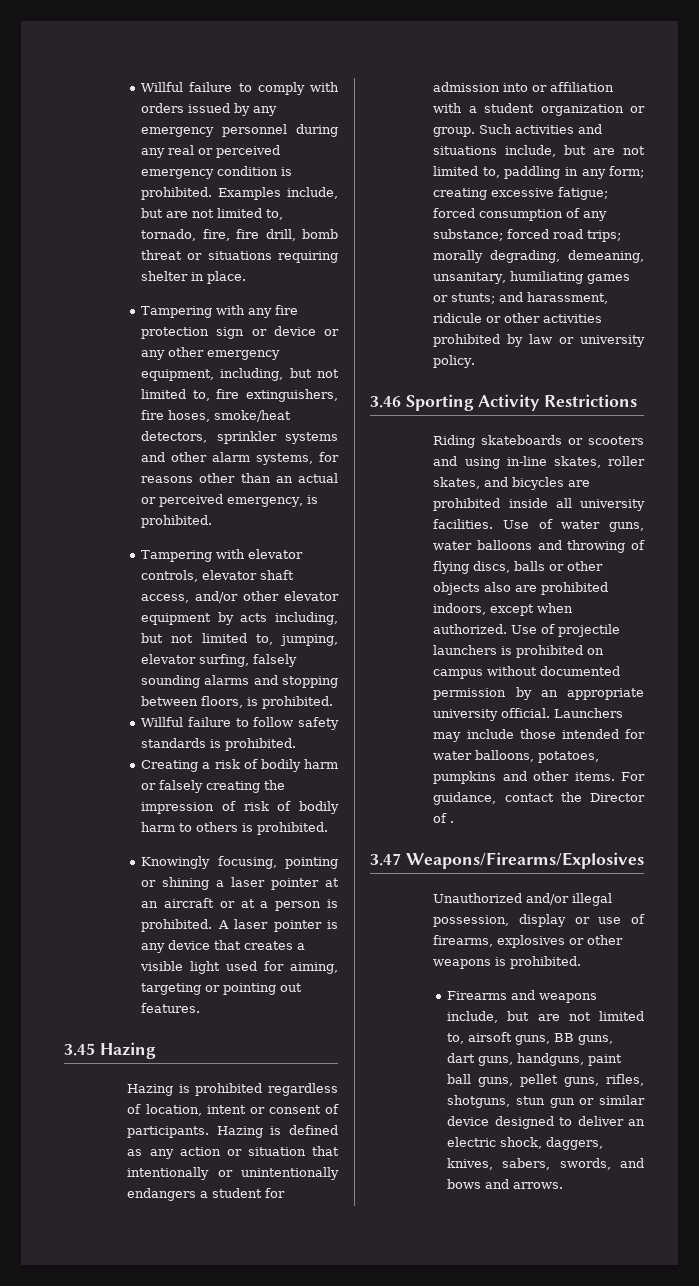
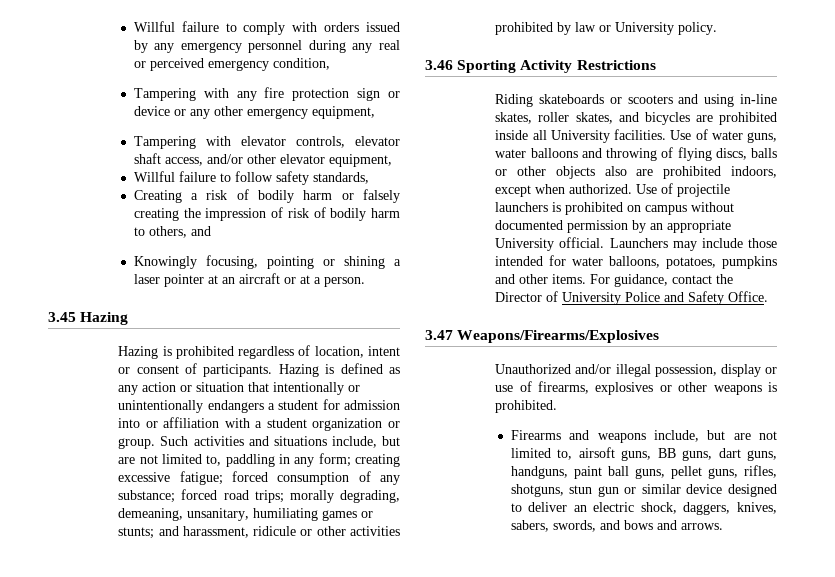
[217,166,293,176] [141,187,338,200] [141,208,284,220] [141,229,338,241] [141,250,338,263] [141,271,247,284] condition is prohibited. Examples include, but are not limited to, tornado, fire, fire drill, bomb threat or situations requiring shelter in place. -> [272,58,330,70] condition,
[220,368,339,381] [141,389,338,402] [141,410,292,422] [141,431,338,444] [141,452,339,465] [141,473,338,483] [141,494,319,507] [141,515,213,528] including, but not limited to, fire extinguishers, fire hoses, smoke/heat detectors, sprinkler systems and other alarm systems, for reasons other than an actual or perceived emergency, is prohibited. -> (375, 112) none
[141,612,338,625] [141,633,338,646] [141,654,298,667] [141,675,338,688] [141,696,334,709] equipment by acts including, but not limited to, jumping, elevator surfing, falsely sounding alarms and stopping between floors, is prohibited. -> [328,154,392,167] equipment,
[141,738,297,751] standards is prohibited. -> [312,172,369,184] standards,
[196,822,329,835] others is prohibited. -> [148,226,211,238] others, and
[275,899,338,911] [141,919,338,932] [141,940,306,953] [140,961,338,974] [141,983,303,995] [141,1003,201,1013] person is prohibited. A laser pointer is any device that creates a visible light used for aiming, targeting or pointing out features. -> [323,277,365,287] person.
[580,335,645,347] university -> [615,22,675,35] University
[580,499,645,511] university -> [550,130,610,143] University
[433,709,499,721] university -> [495,238,555,251] University
[450,821,455,823] . -> [562,291,769,305] University Police and Safety Office.

